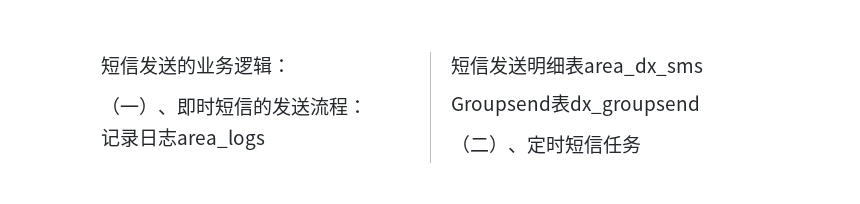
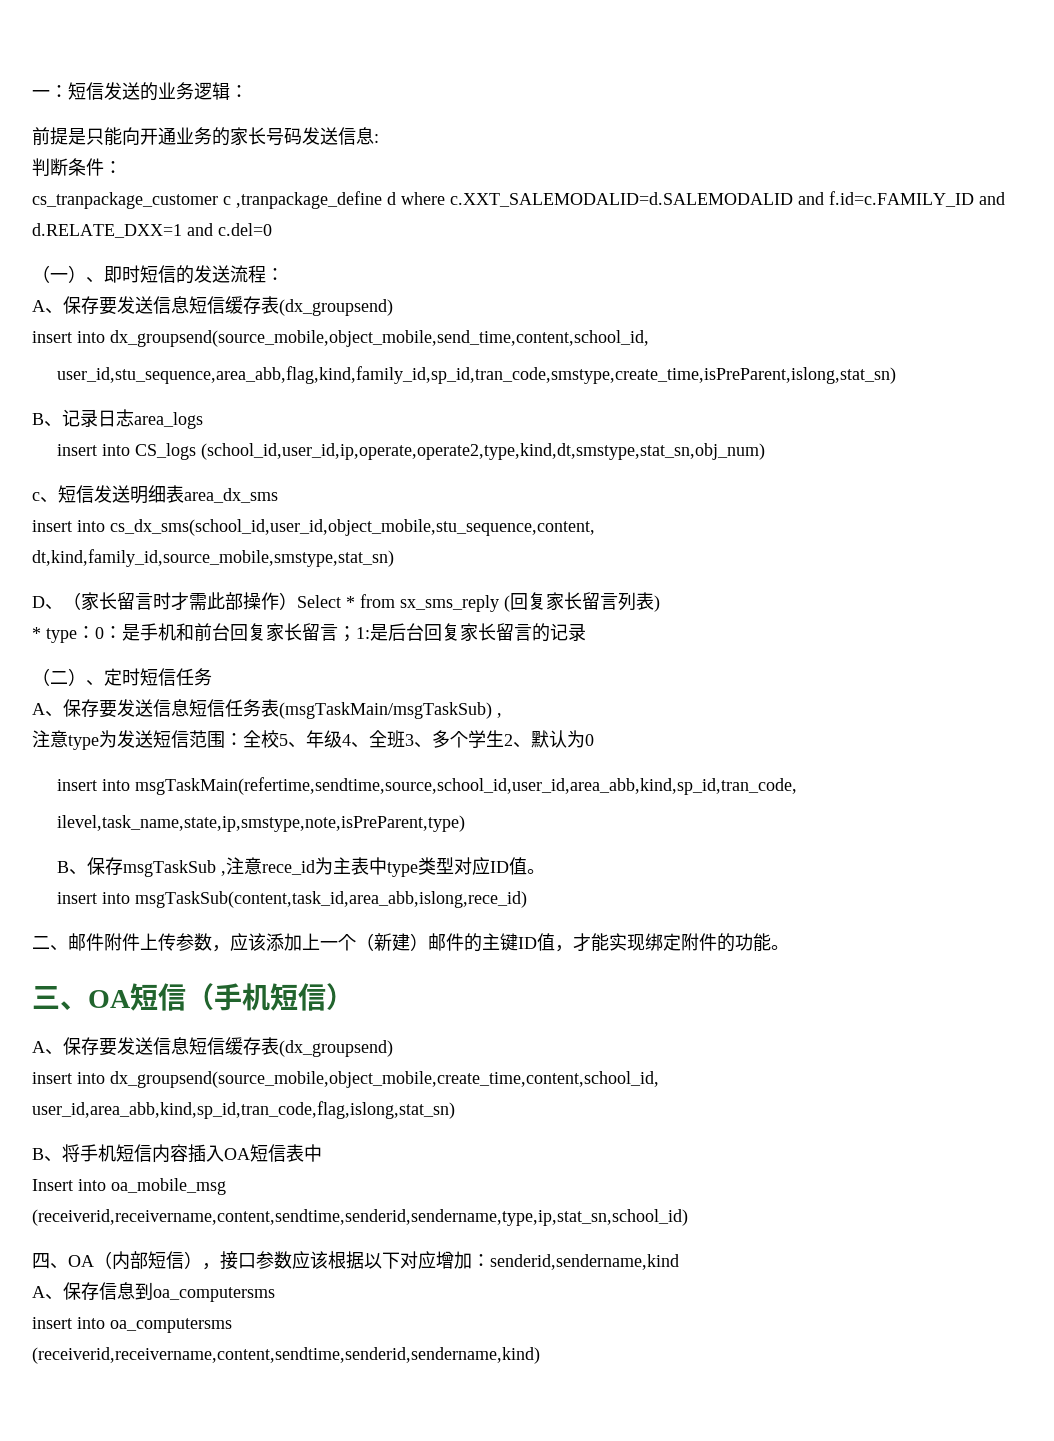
(101, 65) none -> [32,85,68,98] 一：
(291, 66) none -> [32,127,379,146] [32,158,122,176] [32,191,1005,209] [32,223,272,238] // 前提是只能向开通业务的家长号码发送信息: // 判断条件： // cs_tranpackage_customer c ,tranpackage_define d where c.XXT_SALEMODALID=d.SALEMODALID and f.id=c.FAMILY_ID and d.RELATE_DXX=1 and c.del=0
[101,128,265,150] 记录日志area_logs // -> [32,296,393,316] [32,330,649,347] [56,366,896,384] [32,409,203,429] [56,443,765,460] [32,492,58,503] A、保存要发送信息短信缓存表(dx_groupsend) // insert into dx_groupsend(source_mobile,object_mobile,send_time,content,school_id, // user_id,stu_sequence,area_abb,flag,kind,family_id,sp_id,tran_code,smstype,create_time,isPreParent,islong,stat_sn) // B、记录日志area_logs // insert into CS_logs (school_id,user_id,ip,operate,operate2,type,kind,dt,smstype,stat_sn,obj_num) // c、
[451,94,700,116] Groupsend表dx_groupsend -> [32,519,595,536] [32,549,394,567] [32,592,660,612] [32,623,586,643] insert into cs_dx_sms(school_id,user_id,object_mobile,stu_sequence,content, // dt,kind,family_id,source_mobile,smstype,stat_sn) // D、（家长留言时才需此部操作）Select * from sx_sms_reply (回复家长留言列表) // * type：0：是手机和前台回复家长留言；1:是后台回复家长留言的记录
(641, 144) none -> [32,699,502,719] [32,730,594,750] [56,777,797,795] [56,815,465,832] [56,857,545,877] [56,891,527,908] [32,933,789,952] [32,983,354,1011] [32,1037,393,1057] [32,1071,659,1088] [32,1101,455,1119] [32,1144,322,1163] [32,1178,226,1195] [32,1209,688,1226] [32,1251,679,1270] [32,1282,275,1302] [32,1317,232,1333] [32,1347,540,1364] // A、保存要发送信息短信任务表(msgTaskMain/msgTaskSub) , // 注意type为发送短信范围：全校5、年级4、全班3、多个学生2、默认为0 // insert into msgTaskMain(refertime,sendtime,source,school_id,user_id,area_abb,kind,sp_id,tran_code, // ilevel,task_name,state,ip,smstype,note,isPreParent,type) // B、保存msgTaskSub ,注意rece_id为主表中type类型对应ID值。 // insert into msgTaskSub(content,task_id,area_abb,islong,rece_id) // 二、邮件附件上传参数，应该添加上一个（新建）邮件的主键ID值，才能实现绑定附件的功能。 // 三、OA短信（手机短信） // A、保存要发送信息短信缓存表(dx_groupsend) // insert into dx_groupsend(source_mobile,object_mobile,create_time,content,school_id, user_id,area_abb,kind,sp_id,tran_code,flag,islong,stat_sn) // B、将手机短信内容插入OA短信表中 // Insert into oa_mobile_msg // (receiverid,receivername,content,sendtime,senderid,sendername,type,ip,stat_sn,school_id) // 四、OA（内部短信），接口参数应该根据以下对应增加：senderid,sendername,kind // A、保存信息到oa_computersms // insert into oa_computersms // (receiverid,receivername,content,sendtime,senderid,sendername,kind)

